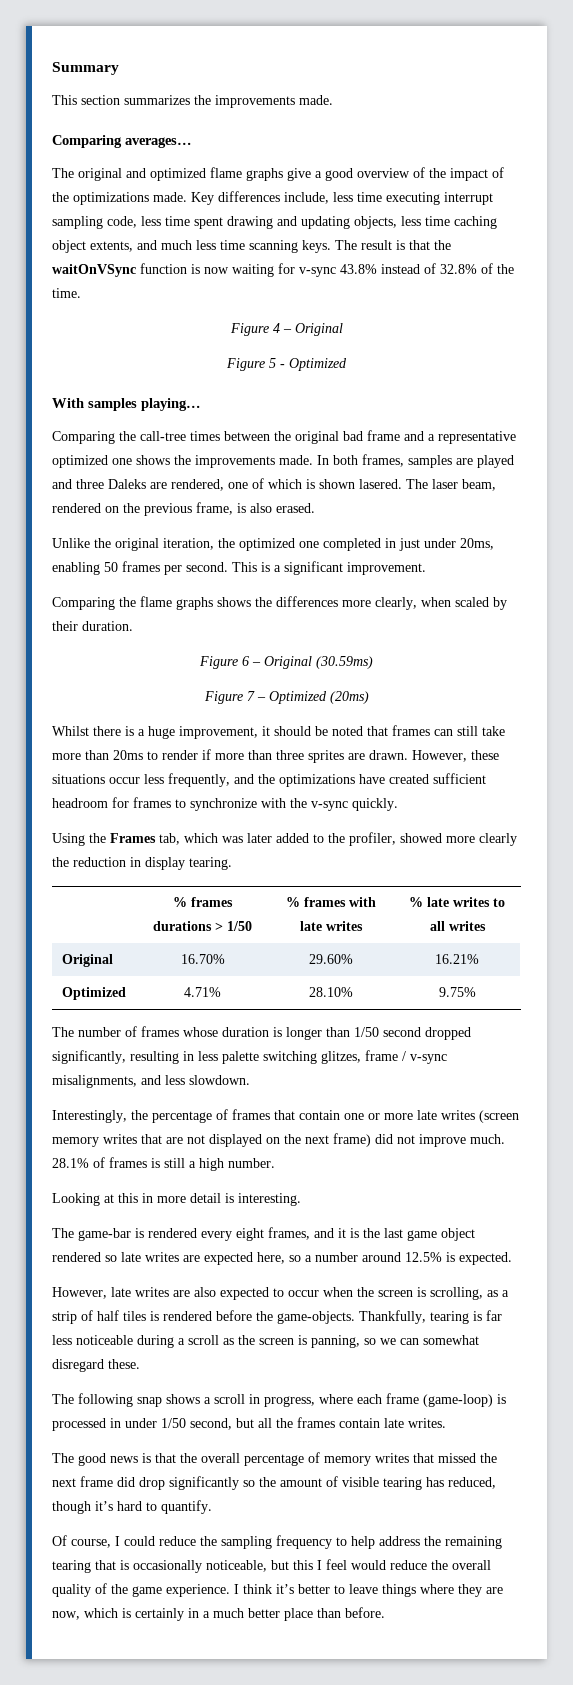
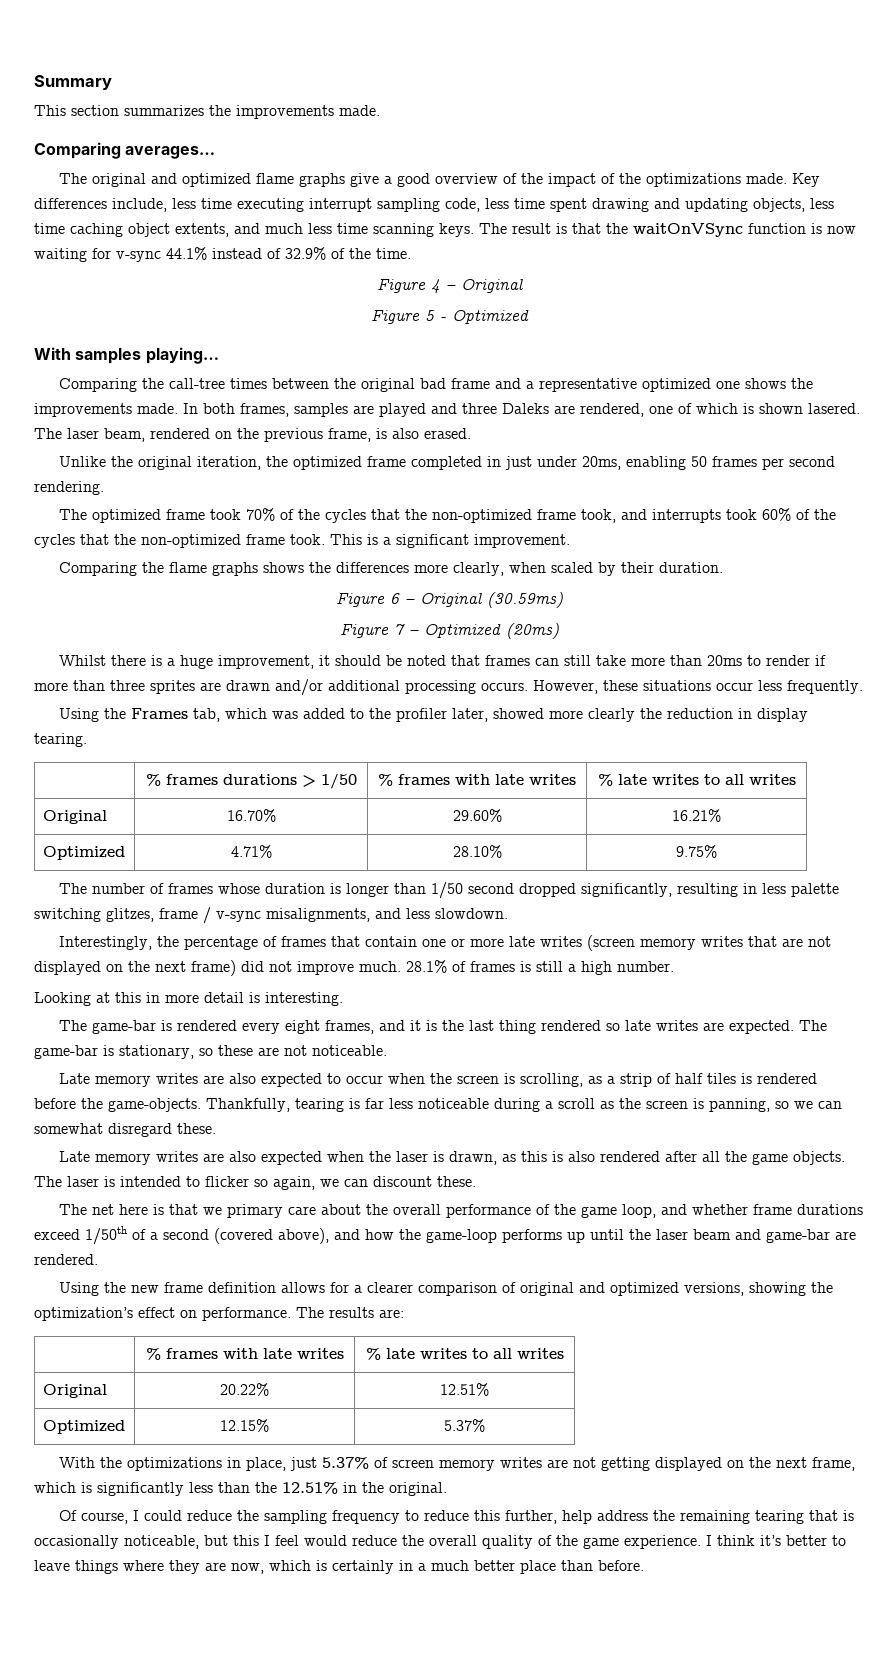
[340,264,377,274] 43.8% -> [166,247,207,260] 44.1%
[440,264,477,274] 32.8% -> [285,247,326,260] 32.9%
[299,541,319,548] one -> [367,456,407,467] frame
[186,562,228,572] second. -> [789,456,836,467] [34,481,104,495] [59,508,837,523] [34,534,325,548] second rendering. // The optimized frame took 70% of the cycles that the non-optimized frame took, and interrupts took 60% of the cycles that the non-optimized frame took.
[369,750,408,760] drawn. -> [226,679,528,696] drawn and/or additional processing occurs.
[168,773,486,787] [52,797,398,811] frequently, and the optimizations have created sufficient headroom for frames to synchronize with the v-sync quickly. -> [787,680,863,694] frequently.
[247,833,272,843] later -> (299, 715) none
[349,832,396,846] profiler, -> [396,708,489,722] profiler later,
[407,1228,475,1241] game object -> [499,1020,537,1034] thing
[204,1252,512,1265] [52,1287,131,1299] expected here, so a number around 12.5% is expected. // However, late -> [729,1020,828,1034] [34,1045,387,1059] [59,1073,152,1087] expected. The game-bar is stationary, so these are not noticeable. // Late memory
[52,1393,506,1407] [52,1417,446,1431] [52,1452,497,1466] [52,1476,496,1490] [52,1500,212,1514] The following snap shows a scroll in progress, where each frame (game-loop) is processed in under 1/50 second, but all the frames contain late writes. // The good news is that the overall percentage of memory writes that missed the next frame did drop significantly so the amount of visible tearing has reduced, though it’s hard to quantify. -> [59,1151,846,1165] [34,1176,476,1190] [59,1204,864,1218] [34,1226,856,1245] [34,1254,98,1265] [59,1282,834,1296] [34,1307,404,1321] [145,1348,344,1360] [365,1348,564,1360] [42,1384,107,1398] [220,1383,269,1396] [440,1383,489,1396] [42,1420,125,1434] [220,1419,269,1432] [444,1419,485,1432] [59,1457,856,1471] [34,1482,447,1496] Late memory writes are also expected when the laser is drawn, as this is also rendered after all the game objects. The laser is intended to flicker so again, we can discount these. // The net here is that we primary care about the overall performance of the game loop, and whether frame durations exceed 1/50th of a second (covered above), and how the game-loop performs up until the laser beam and game-bar are rendered. // Using the new frame definition allows for a clearer comparison of original and optimized versions, showing the optimization’s effect on performance. The results are: // | % frames with late writes | % late writes to all writes // Original | 20.22% | 12.51% // Optimized | 12.15% | 5.37% // With the optimizations in place, just 5.37% of screen memory writes are not getting displayed on the next frame, which is significantly less than the 12.51% in the original.
(347, 1541) none -> [424,1510,558,1524] reduce this further,

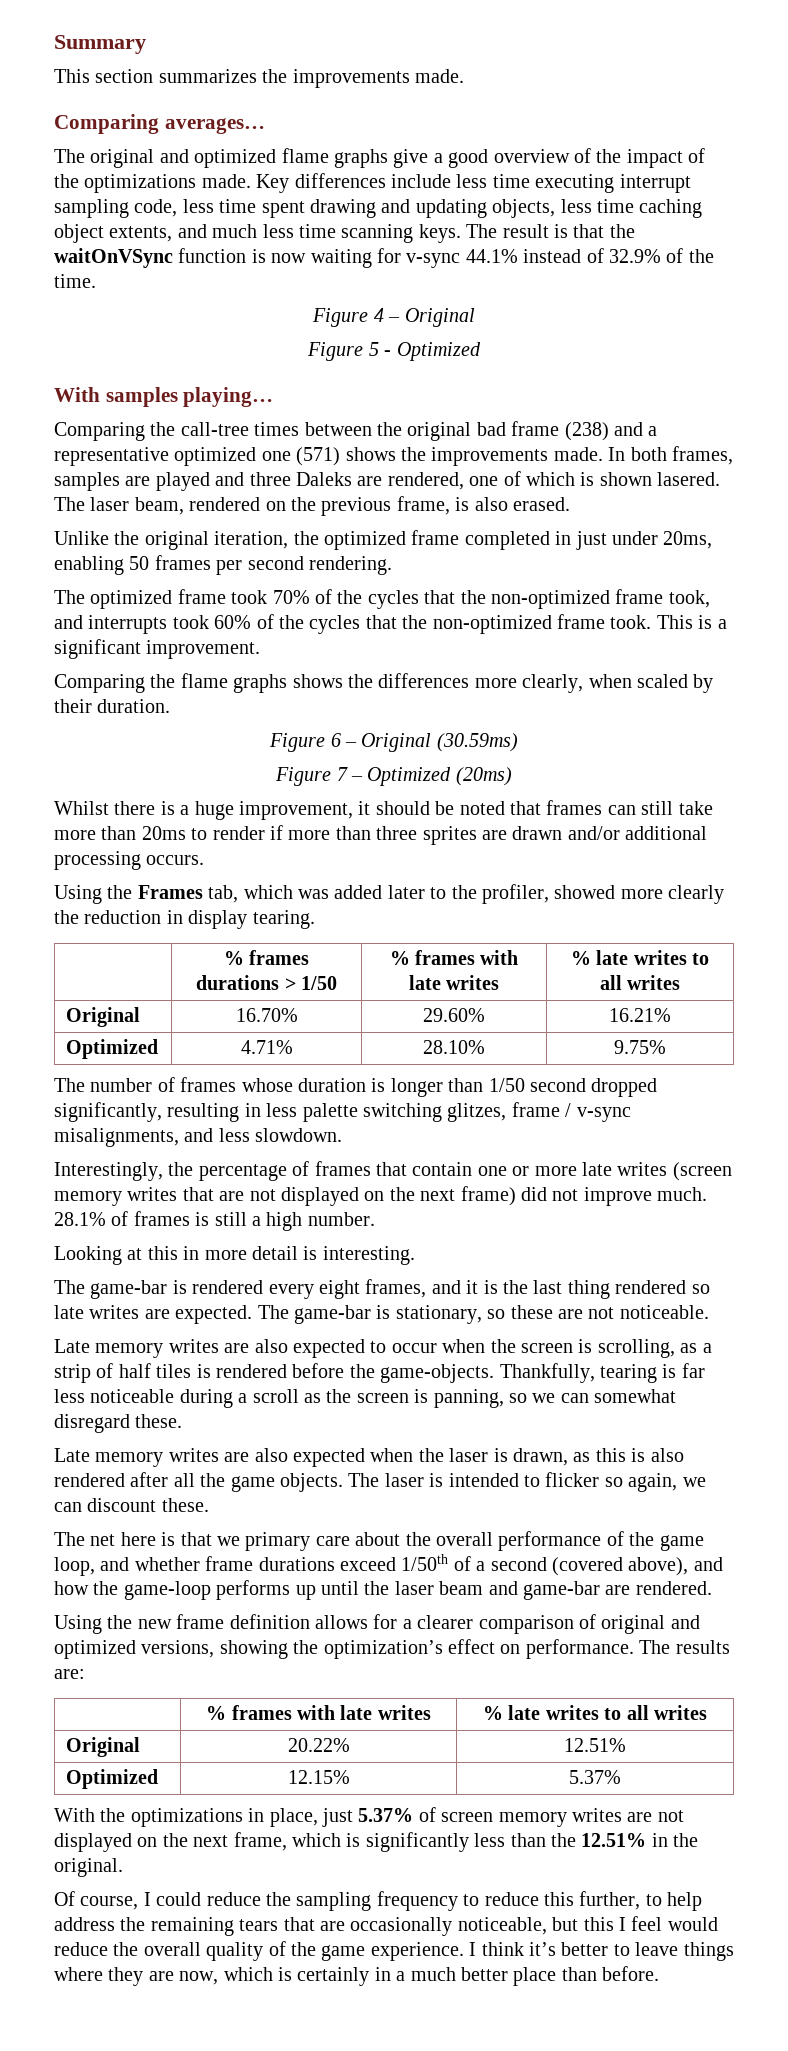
[112,198,167,212] include, -> [391,174,451,188] include
(491, 383) none -> [564,422,609,441] (238)
(741, 385) none -> [296,447,341,466] (571)
[533,680,863,694] However, these situations occur less frequently. -> (205, 860) none
(346, 713) none -> [387,885,425,899] later
[396,708,489,722] profiler later, -> [481,884,549,904] profiler,
[601,1457,651,1471] getting -> (684, 1816) none
(558, 1517) none -> [645,1894,662,1906] to
[755,1510,855,1524] tearing that is -> [239,1917,345,1931] tears that are

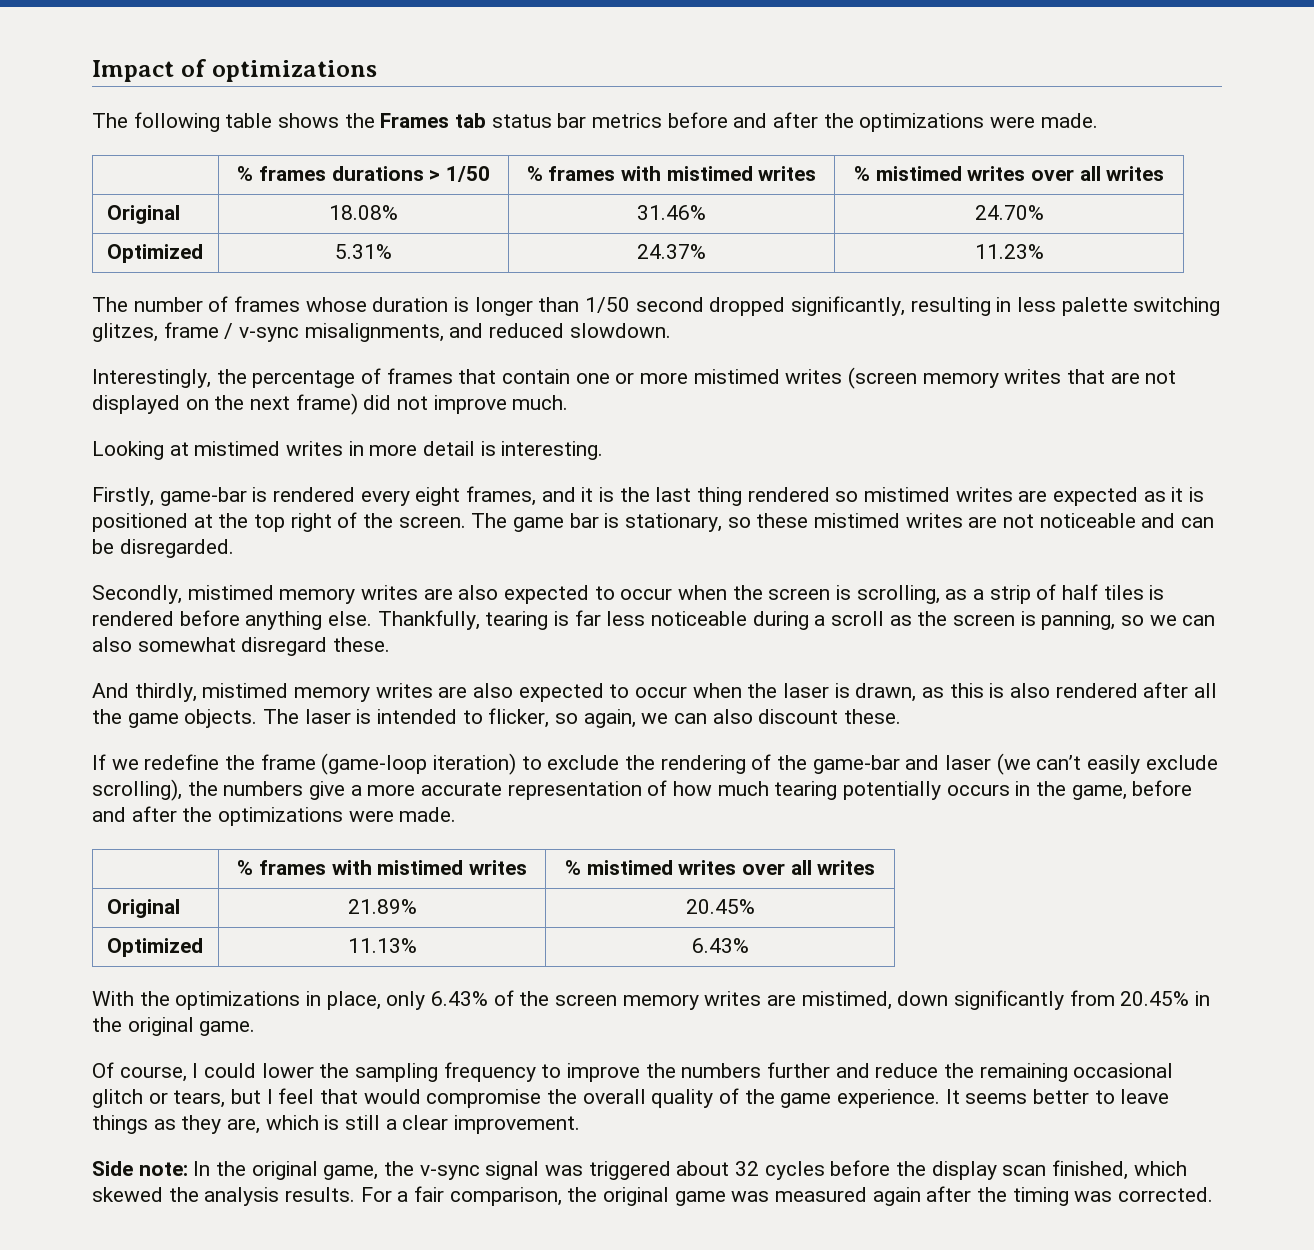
[54,35,146,54] [54,69,464,88] [54,114,265,134] [54,148,706,168] [54,173,691,193] [54,199,703,218] [54,224,635,243] [54,248,714,268] [54,274,96,288] [312,308,475,327] [307,342,481,361] [54,387,274,407] [54,421,658,441] [54,446,733,466] [54,471,721,491] [54,496,570,516] [54,530,713,550] [54,555,392,575] [54,589,710,609] [54,614,727,634] [54,639,261,659] [54,673,714,693] [54,699,171,713] [269,733,518,752] [275,767,512,786] [54,800,713,820] [54,825,708,845] [54,851,205,870] [54,884,725,904] [54,910,315,929] Summary // This section summarizes the improvements made. // Comparing averages… // The original and optimized flame graphs give a good overview of the impact of the optimizations made. Key differences include less time executing interrupt sampling code, less time spent drawing and updating objects, less time caching object extents, and much less time scanning keys. The result is that the waitOnVSync function is now waiting for v-sync 44.1% instead of 32.9% of the time. // Figure 4 – Original // Figure 5 - Optimized // With samples playing… // Comparing the call-tree times between the original bad frame (238) and a representative optimized one (571) shows the improvements made. In both frames, samples are played and three Daleks are rendered, one of which is shown lasered. The laser beam, rendered on the previous frame, is also erased. // Unlike the original iteration, the optimized frame completed in just under 20ms, enabling 50 frames per second rendering. // The optimized frame took 70% of the cycles that the non-optimized frame took, and interrupts took 60% of the cycles that the non-optimized frame took. This is a significant improvement. // Comparing the flame graphs shows the differences more clearly, when scaled by their duration. // Figure 6 – Original (30.59ms) // Figure 7 – Optimized (20ms) // Whilst there is a huge improvement, it should be noted that frames can still take more than 20ms to render if more than three sprites are drawn and/or additional processing occurs. // Using the Frames tab, which was added later to the profiler, showed more clearly the reduction in display tearing. -> [92,59,377,82] [92,112,1098,132] Impact of optimizations // The following table shows the Frames tab status bar metrics before and after the optimizations were made.
[408,975,500,990] [570,950,710,965] [599,975,681,990] [66,1007,141,1027] [235,1008,298,1022] [423,1008,486,1022] [609,1008,671,1022] [66,1039,159,1059] [240,1040,293,1054] [423,1040,486,1054] [614,1040,666,1054] late writes | % late writes to all writes // Original | 16.70% | 29.60% | 16.21% // Optimized | 4.71% | 28.10% | 9.75% -> [666,166,817,181] [853,166,1165,181] [106,205,180,224] [329,205,398,220] [637,205,706,220] [974,205,1044,220] [106,244,203,263] [335,244,392,259] [637,244,706,259] [974,244,1044,259] mistimed writes | % mistimed writes over all writes // Original | 18.08% | 31.46% | 24.70% // Optimized | 5.31% | 24.37% | 11.23%
[218,1128,250,1142] less -> [489,323,565,338] reduced
[581,1162,612,1176] late -> [693,369,780,384] mistimed
[54,1211,375,1231] 28.1% of frames is still a high number. -> (569, 402) none
[147,1246,178,1260] this -> [194,441,344,456] mistimed writes
[54,1280,85,1294] The -> [92,487,154,506] Firstly,
[54,1305,709,1324] [54,1339,90,1353] late writes are expected. The game-bar is stationary, so these are not noticeable. // Late -> [864,487,1205,506] [92,512,1215,532] [92,539,234,558] [92,585,274,604] mistimed writes are expected as it is positioned at the top right of the screen. The game bar is stationary, so these mistimed writes are not noticeable and can be disregarded. // Secondly, mistimed
[349,1364,495,1383] the game-objects. -> [245,611,373,630] anything else.
(589, 1398) none -> [92,637,132,652] also
[54,1448,365,1467] Late memory writes are also expected -> [92,683,688,702] And thirdly, mistimed memory writes are also expected to occur
[545,1472,600,1487] flicker -> [488,708,550,728] flicker,
(82, 1507) none -> [712,709,753,724] also
[54,1531,704,1551] [54,1554,723,1576] [54,1580,712,1600] [54,1614,700,1634] [54,1639,730,1659] [54,1669,85,1679] [206,1705,431,1720] [483,1705,707,1720] [66,1737,141,1757] [287,1738,350,1752] [564,1738,626,1752] [66,1769,159,1789] [287,1770,350,1784] [569,1770,621,1784] The net here is that we primary care about the overall performance of the game loop, and whether frame durations exceed 1/50th of a second (covered above), and how the game-loop performs up until the laser beam and game-bar are rendered. // Using the new frame definition allows for a clearer comparison of original and optimized versions, showing the optimization’s effect on performance. The results are: // | % frames with late writes | % late writes to all writes // Original | 20.22% | 12.51% // Optimized | 12.15% | 5.37% -> [92,753,1218,775] [92,779,1193,801] [92,806,457,826] [237,860,527,875] [564,860,876,875] [106,899,180,918] [347,899,417,914] [685,899,755,914] [106,938,203,957] [347,938,417,953] [691,938,749,953] If we redefine the frame (game-loop iteration) to exclude the rendering of the game-bar and laser (we can’t easily exclude scrolling), the numbers give a more accurate representation of how much tearing potentially occurs in the game, before and after the optimizations were made. // | % frames with mistimed writes | % mistimed writes over all writes // Original | 21.89% | 20.45% // Optimized | 11.13% | 6.43%
[322,1807,684,1827] [54,1832,699,1852] [54,1858,123,1877] just 5.37% of screen memory writes are not displayed on the next frame, which is significantly less than the 12.51% in the original. -> [386,990,1211,1010] [92,1017,256,1036] only 6.43% of the screen memory writes are mistimed, down significantly from 20.45% in the original game.
[206,1892,261,1906] reduce -> [261,1063,314,1078] lower
[484,1891,703,1911] [54,1916,718,1936] [54,1942,108,1956] reduce this further, to help address the remaining tears that are occasionally noticeable, but this I feel would reduce -> [567,1062,1174,1082] [92,1088,542,1108] improve the numbers further and reduce the remaining occasional glitch or tears, but I feel that would compromise
[469,1942,556,1956] I think it’s -> [945,1089,1028,1104] It seems
[54,1966,660,1986] where they are now, which is certainly in a much better place than before. -> [153,1115,581,1134] [92,1160,1187,1180] [92,1186,1214,1206] as they are, which is still a clear improvement. // Side note: In the original game, the v-sync signal was triggered about 32 cycles before the display scan finished, which skewed the analysis results. For a fair comparison, the original game was measured again after the timing was corrected.

